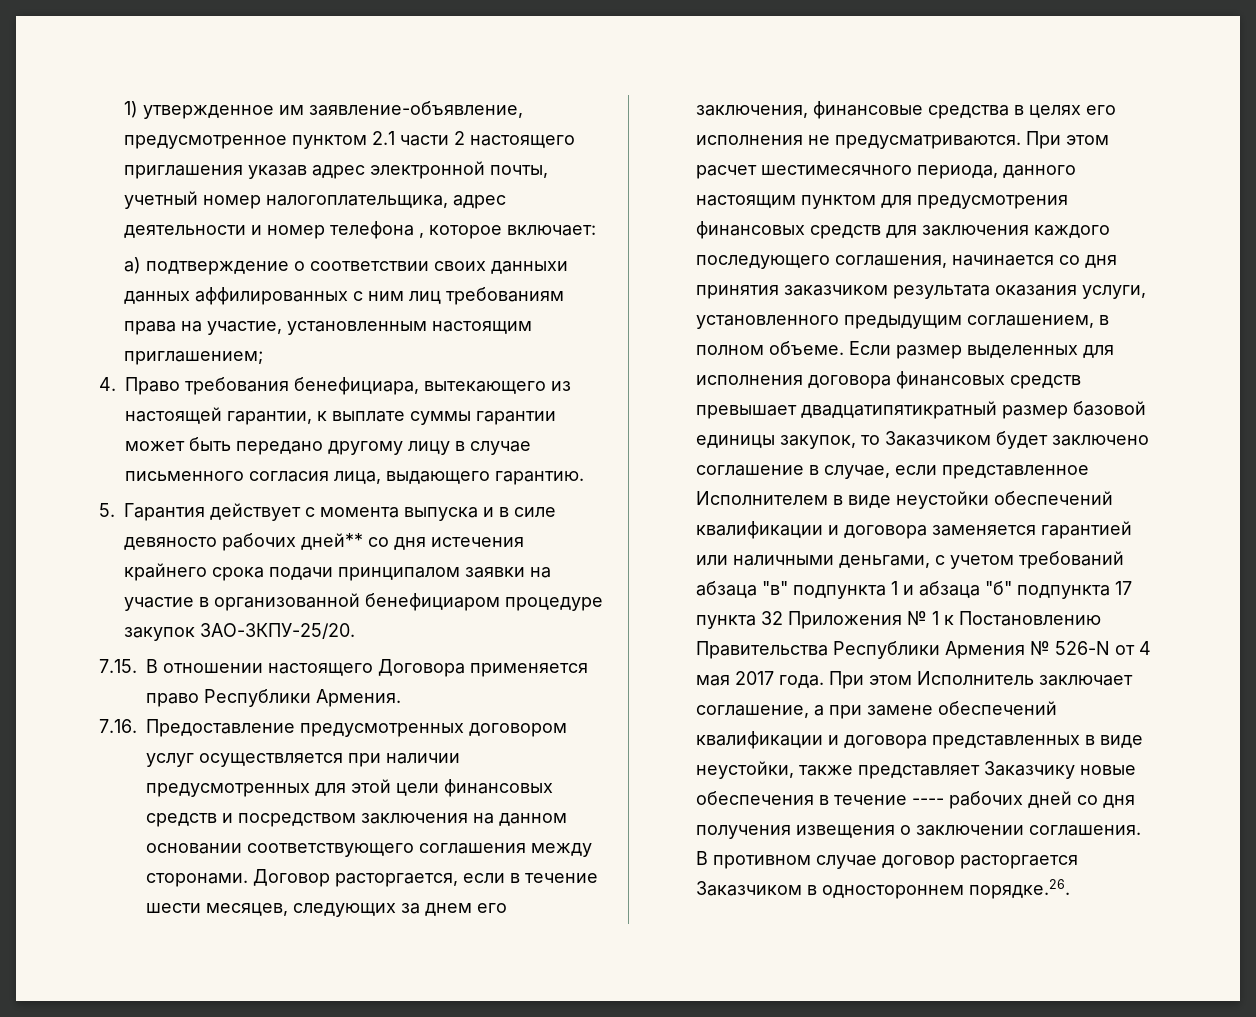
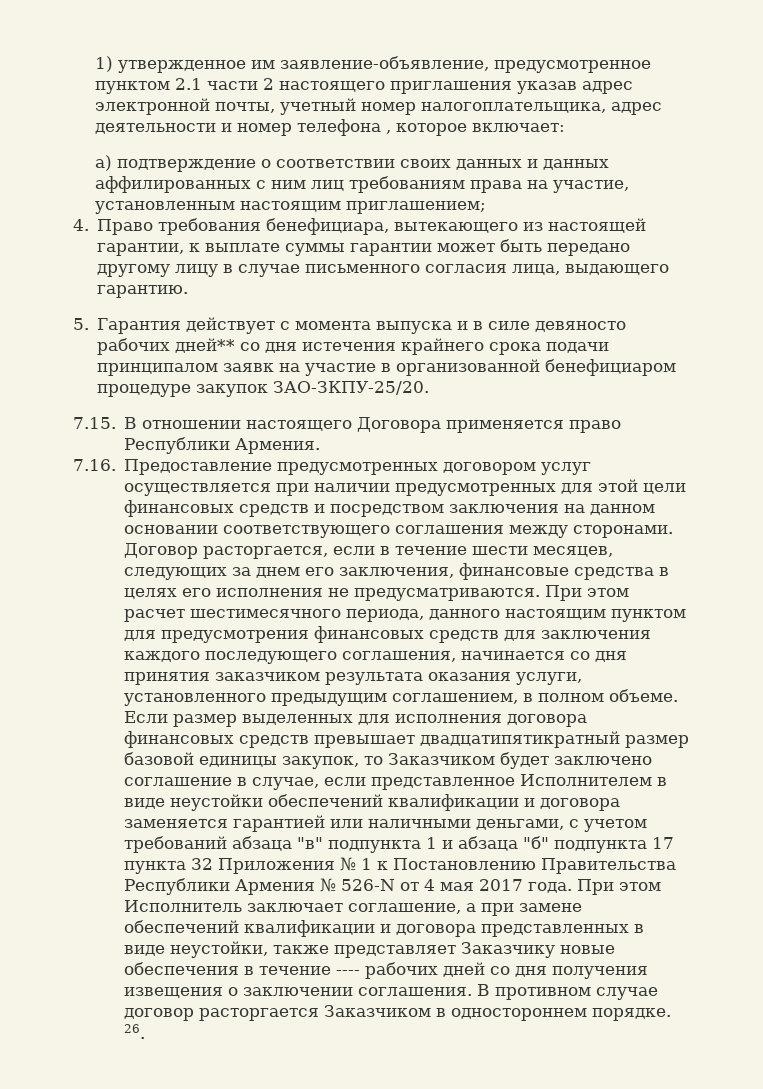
[491,261,569,274] данныхи -> [455,159,538,170] данных и
[465,567,526,578] заявки -> [223,363,275,372] заявк
[969,879,1070,899] порядке.26. -> [592,1008,672,1021] [124,1024,146,1039] порядке. 26.

